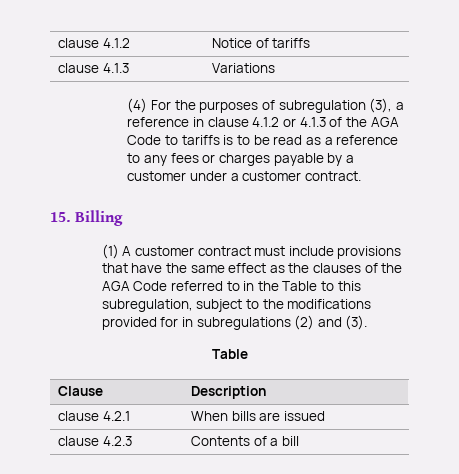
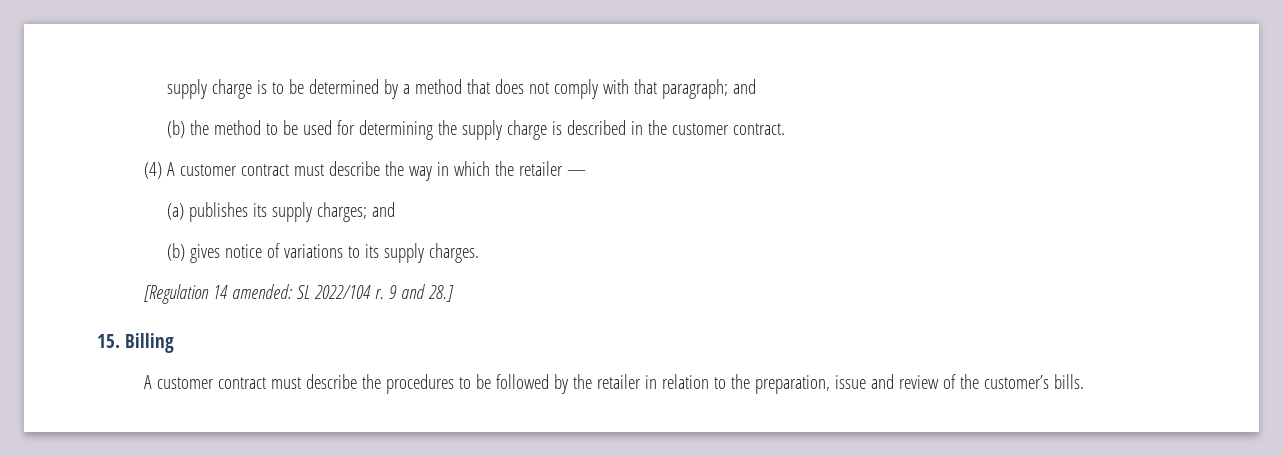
[57,38,130,48] [211,38,311,48] [57,63,129,73] [211,63,275,73] [127,98,404,113] [127,117,399,127] [127,135,399,145] [127,153,354,166] [127,171,361,181] clause 4.1.2 | Notice of tariffs // clause 4.1.3 | Variations // (4) For the purposes of subregulation (3), a reference in clause 4.1.2 or 4.1.3 of the AGA Code to tariffs is to be read as a reference to any fees or charges payable by a customer under a customer contract. -> [166,79,756,99] [166,120,785,140] [143,161,586,181] [166,202,395,222] [166,243,479,263] [143,284,454,304] supply charge is to be determined by a method that does not comply with that paragraph; and // (b) the method to be used for determining the supply charge is described in the customer contract. // (4) A customer contract must describe the way in which the retailer — // (a) publishes its supply charges; and // (b) gives notice of variations to its supply charges. // [Regulation 14 amended: SL 2022/104 r. 9 and 28.]
[101,244,402,259] [101,263,403,273] [101,281,361,291] [101,299,372,312] [101,315,368,330] [211,349,248,359] [57,386,103,396] [190,386,266,399] [57,411,130,421] [190,411,325,421] [57,436,132,446] [190,436,299,446] (1) A customer contract must include provisions that have the same effect as the clauses of the AGA Code referred to in the Table to this subregulation, subject to the modifications provided for in subregulations (2) and (3). // Table // Clause | Description // clause 4.2.1 | When bills are issued // clause 4.2.3 | Contents of a bill -> [143,374,1084,394] A customer contract must describe the procedures to be followed by the retailer in relation to the preparation, issue and review of the customer’s bills.

